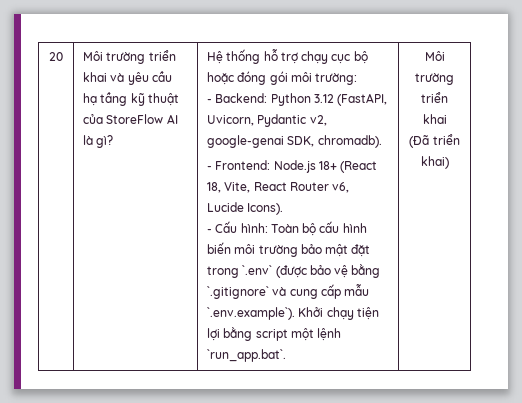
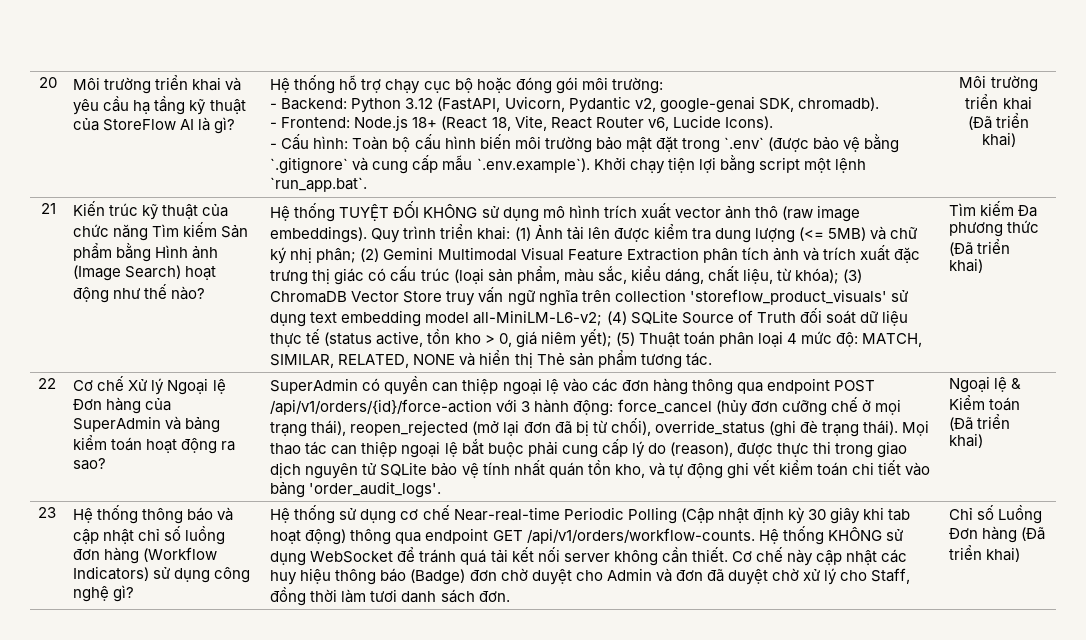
(449, 162) none -> [40,203,56,214] [73,201,229,220] [73,222,249,241] [73,243,219,262] [73,265,217,281] [73,284,206,303] [270,201,861,222] [270,224,918,243] [270,245,921,264] [270,266,863,285] [270,287,908,306] [270,308,908,327] [270,329,923,348] [270,350,712,369] [949,201,1038,217] [949,220,1040,237] [949,239,1011,256] [949,258,984,273] [38,378,57,389] [73,376,226,395] [73,397,172,414] [73,416,221,433] [73,435,236,454] [73,458,107,470] [270,376,875,395] [270,397,901,416] [270,418,930,437] [270,439,908,458] [270,460,931,479] [270,481,442,498] [949,376,1022,393] [949,395,1021,411] [949,414,1011,431] [949,433,984,448] [38,507,57,518] [73,505,234,524] [73,526,226,545] [73,547,218,564] [73,566,251,583] [73,585,135,602] [270,505,911,524] [270,526,903,545] [270,547,908,566] [270,568,911,585] [270,587,510,606] [949,505,1043,524] [949,526,1046,543] [949,545,1021,562] // 21 | Kiến trúc kỹ thuật của chức năng Tìm kiếm Sản phẩm bằng Hình ảnh (Image Search) hoạt động như thế nào? | Hệ thống TUYỆT ĐỐI KHÔNG sử dụng mô hình trích xuất vector ảnh thô (raw image embeddings). Quy trình triển khai: (1) Ảnh tải lên được kiểm tra dung lượng (<= 5MB) và chữ ký nhị phân; (2) Gemini Multimodal Visual Feature Extraction phân tích ảnh và trích xuất đặc trưng thị giác có cấu trúc (loại sản phẩm, màu sắc, kiểu dáng, chất liệu, từ khóa); (3) ChromaDB Vector Store truy vấn ngữ nghĩa trên collection 'storeflow_product_visuals' sử dụng text embedding model all-MiniLM-L6-v2; (4) SQLite Source of Truth đối soát dữ liệu thực tế (status active, tồn kho > 0, giá niêm yết); (5) Thuật toán phân loại 4 mức độ: MATCH, SIMILAR, RELATED, NONE và hiển thị Thẻ sản phẩm tương tác. | Tìm kiếm Đa phương thức (Đã triển khai) // 22 | Cơ chế Xử lý Ngoại lệ Đơn hàng của SuperAdmin và bảng kiểm toán hoạt động ra sao? | SuperAdmin có quyền can thiệp ngoại lệ vào các đơn hàng thông qua endpoint POST /api/v1/orders/{id}/force-action với 3 hành động: force_cancel (hủy đơn cưỡng chế ở mọi trạng thái), reopen_rejected (mở lại đơn đã bị từ chối), override_status (ghi đè trạng thái). Mọi thao tác can thiệp ngoại lệ bắt buộc phải cung cấp lý do (reason), được thực thi trong giao dịch nguyên tử SQLite bảo vệ tính nhất quán tồn kho, và tự động ghi vết kiểm toán chi tiết vào bảng 'order_audit_logs'. | Ngoại lệ & Kiểm toán (Đã triển khai) // 23 | Hệ thống thông báo và cập nhật chỉ số luồng đơn hàng (Workflow Indicators) sử dụng công nghệ gì? | Hệ thống sử dụng cơ chế Near-real-time Periodic Polling (Cập nhật định kỳ 30 giây khi tab hoạt động) thông qua endpoint GET /api/v1/orders/workflow-counts. Hệ thống KHÔNG sử dụng WebSocket để tránh quá tải kết nối server không cần thiết. Cơ chế này cập nhật các huy hiệu thông báo (Badge) đơn chờ duyệt cho Admin và đơn đã duyệt chờ xử lý cho Staff, đồng thời làm tươi danh sách đơn. | Chỉ số Luồng Đơn hàng (Đã triển khai)

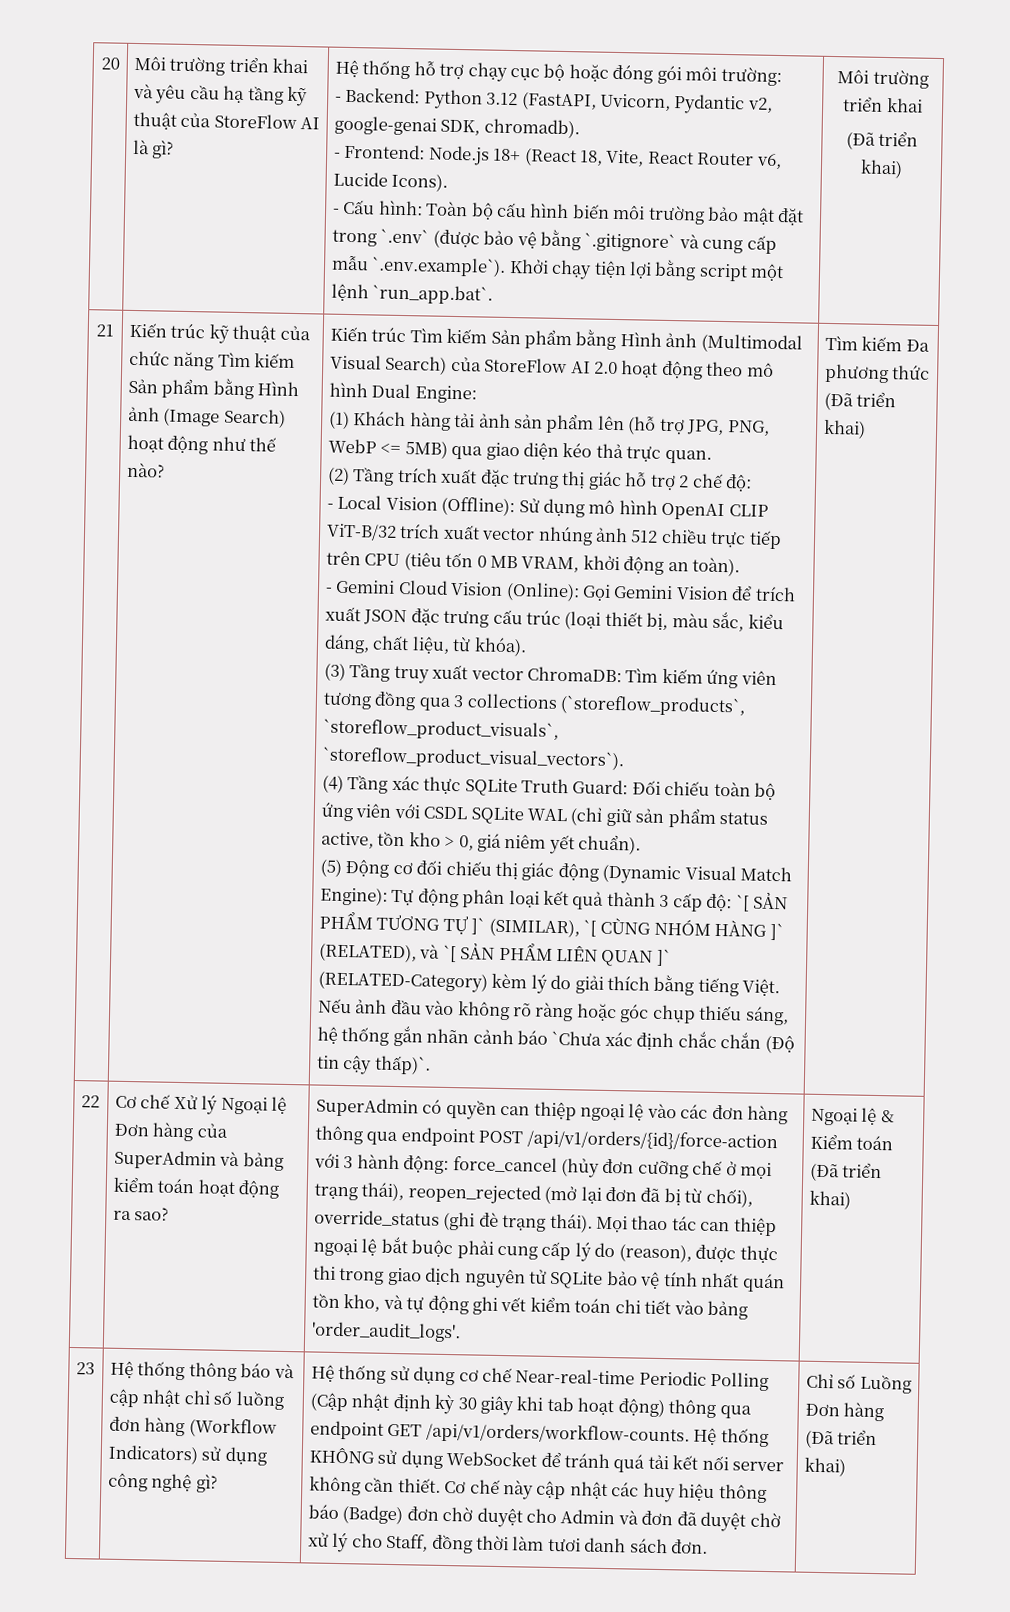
[270,201,861,222] [270,224,918,243] [270,247,819,264] Hệ thống TUYỆT ĐỐI KHÔNG sử dụng mô hình trích xuất vector ảnh thô (raw image embeddings). Quy trình triển khai: (1) Ảnh tải lên được kiểm tra dung lượng (<= 5MB) và chữ ký nhị phân; (2) Gemini Multimodal Visual Feature Extraction phân tích ảnh và -> [329,326,803,354] [329,354,774,380] [328,382,477,404] [328,410,770,436] [327,438,712,464] [326,466,395,486] Kiến trúc Tìm kiếm Sản phẩm bằng Hình ảnh (Multimodal Visual Search) của StoreFlow AI 2.0 hoạt động theo mô hình Dual Engine: // (1) Khách hàng tải ảnh sản phẩm lên (hỗ trợ JPG, PNG, WebP <= 5MB) qua giao diện kéo thả trực quan. // (2) Tầng
[368,268,387,281] có -> [624,472,753,492] [326,494,769,521] [325,523,782,550] [325,550,741,577] [324,579,796,602] [324,606,490,628] hỗ trợ 2 chế độ: // - Local Vision (Offline): Sử dụng mô hình OpenAI CLIP ViT-B/32 trích xuất vector nhúng ảnh 512 chiều trực tiếp trên CPU (tiêu tốn 0 MB VRAM, khởi động an toàn). // - Gemini Cloud Vision (Online): Gọi Gemini Vision để trích xuất JSON đặc trưng
[487,266,560,284] sản phẩm, -> [604,611,669,631] thiết bị,
[795,268,863,284] [270,287,908,306] [270,308,908,327] [270,329,373,347] khóa); (3) ChromaDB Vector Store truy vấn ngữ nghĩa trên collection 'storeflow_product_visuals' sử dụng text embedding model all-MiniLM-L6-v2; (4) SQLite Source of Truth đối soát dữ liệu thực tế (status -> [473,637,527,657] [323,662,777,689] [322,691,747,717] [322,718,559,741] [321,746,625,771] [321,774,777,801] [320,802,769,828] khóa). // (3) Tầng truy xuất vector ChromaDB: Tìm kiếm ứng viên tương đồng qua 3 collections (`storeflow_products`, `storeflow_product_visuals`, `storeflow_product_visual_vectors`). // (4) Tầng xác thực SQLite Truth Guard: Đối chiếu toàn bộ ứng viên với CSDL SQLite WAL (chỉ giữ sản phẩm status
[579,329,923,348] [270,350,712,369] yết); (5) Thuật toán phân loại 4 mức độ: MATCH, SIMILAR, RELATED, NONE và hiển thị Thẻ sản phẩm tương tác. -> [548,834,642,855] [319,858,793,885] [319,886,789,912] [318,911,784,941] [318,942,671,967] [317,970,781,997] [317,998,789,1026] [316,1025,795,1054] [316,1055,431,1075] yết chuẩn). // (5) Động cơ đối chiếu thị giác động (Dynamic Visual Match Engine): Tự động phân loại kết quả thành 3 cấp độ: `[ SẢN PHẨM TƯƠNG TỰ ]` (SIMILAR), `[ CÙNG NHÓM HÀNG ]` (RELATED), và `[ SẢN PHẨM LIÊN QUAN ]` (RELATED-Category) kèm lý do giải thích bằng tiếng Việt. Nếu ảnh đầu vào không rõ ràng hoặc góc chụp thiếu sáng, hệ thống gắn nhãn cảnh báo `Chưa xác định chắc chắn (Độ tin cậy thấp)`.

